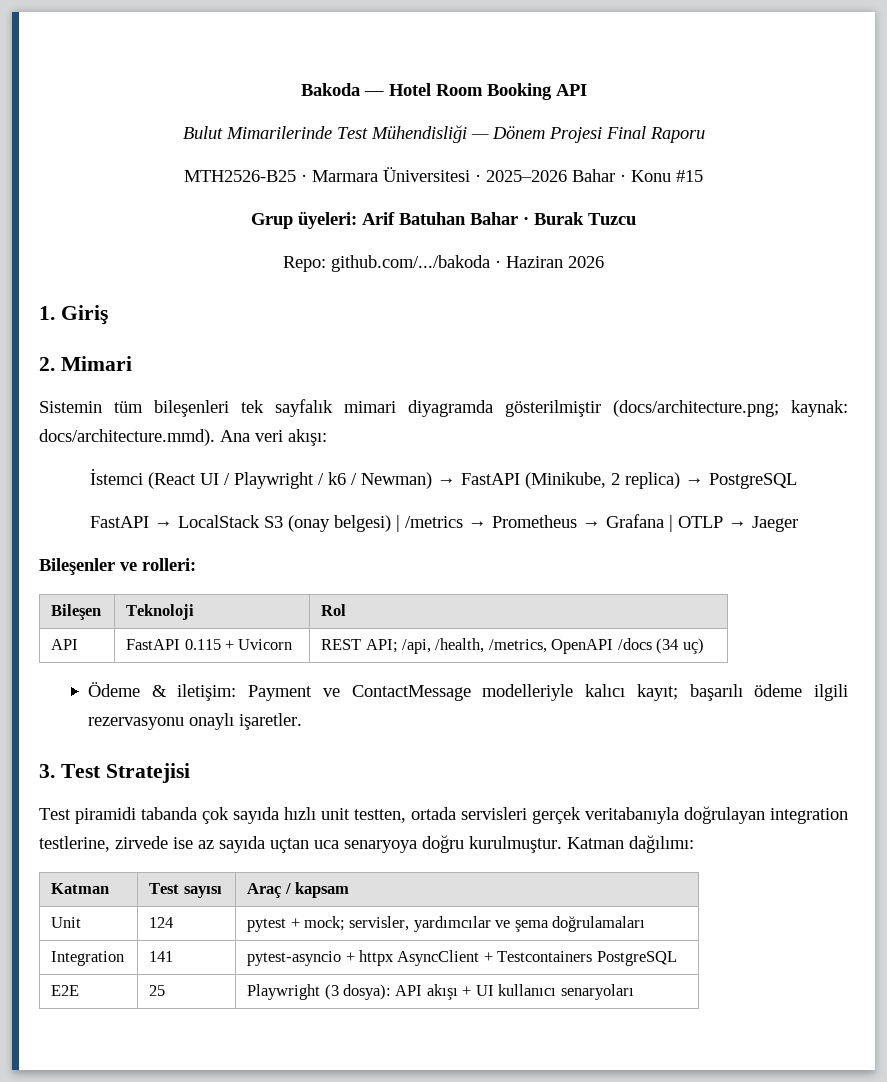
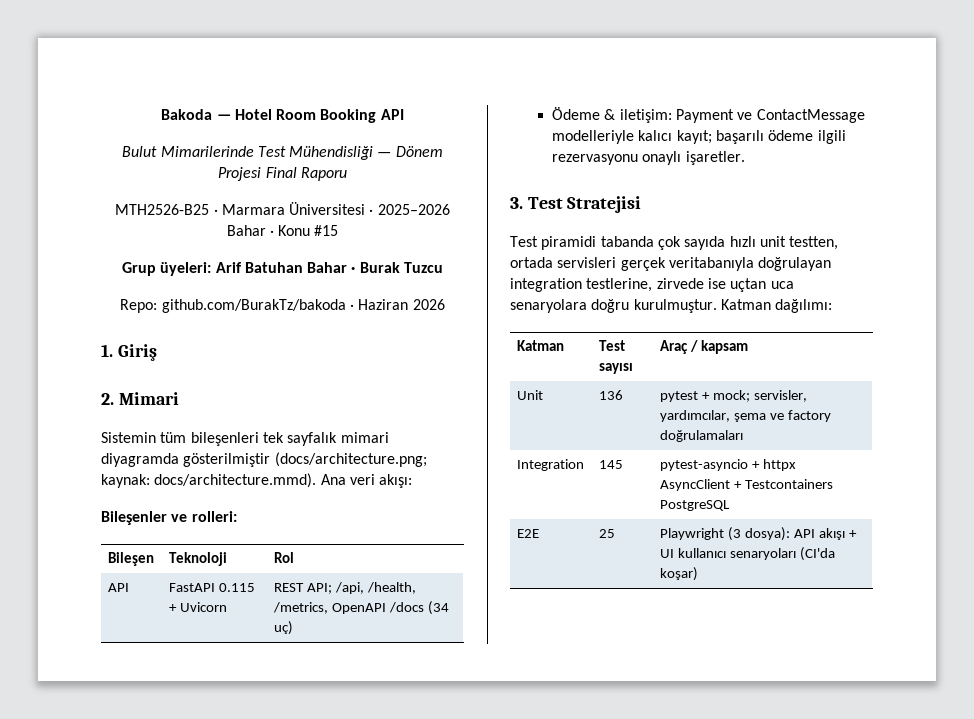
[331,255,490,272] github.com/.../bakoda -> [161,299,346,313] github.com/BurakTz/bakoda
[90,468,797,489] [89,514,798,532] // İstemci (React UI / Playwright / k6 / Newman) → FastAPI (Minikube, 2 replica) → PostgreSQL // FastAPI → LocalStack S3 (onay belgesi) | /metrics → Prometheus → Grafana | OTLP → Jaeger -> (413, 481) none
[198,836,265,853] az sayıda -> (726, 283) none
[344,840,417,853] senaryoya -> [510,299,587,313] senaryolara
[149,917,174,928] 124 -> [599,390,624,400] 136
[413,916,549,932] yardımcılar ve şema -> [660,410,831,422] yardımcılar, şema ve factory
[149,951,174,962] 141 -> [599,460,624,469] 145
(634, 992) none -> [799,547,835,561] [660,567,699,581] (CI'da koşar)

